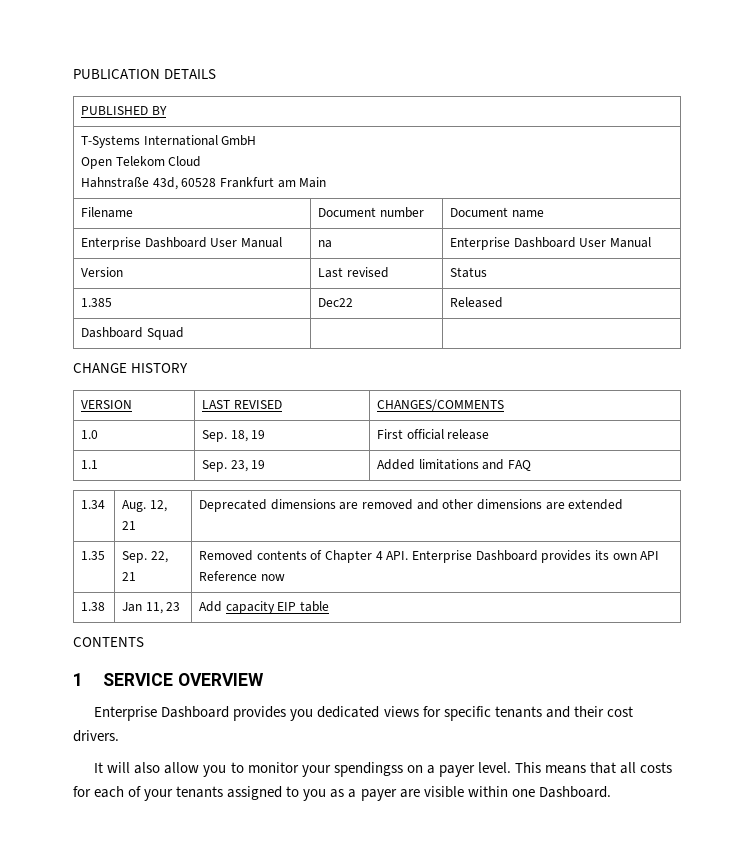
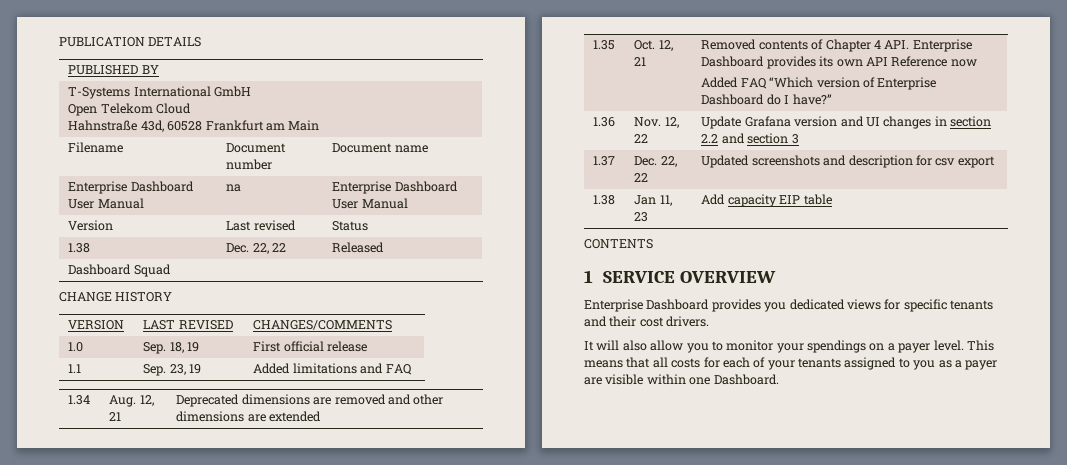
[81,298,113,307] [318,298,354,307] 1.385 | Dec22 -> [68,243,91,253] [226,243,287,254] 1.38 | Dec. 22, 22
[122,551,168,563] Sep. 22, -> [634,40,673,51] Oct. 12,
(285, 577) none -> [701,77,937,90] [701,94,832,105] [593,117,616,127] [634,117,679,128] [634,134,649,143] [701,116,992,129] [701,133,799,144] [593,156,616,166] [634,156,677,167] [634,173,649,182] [701,155,995,168] // Added FAQ “Which version of Enterprise Dashboard do I have?” // 1.36 | Nov. 12, 22 | Update Grafana version and UI changes in section 2.2 and section 3 // 1.37 | Dec. 22, 22 | Updated screenshots and description for csv export
[333,762,403,777] spendingss -> [807,340,866,353] spendings

